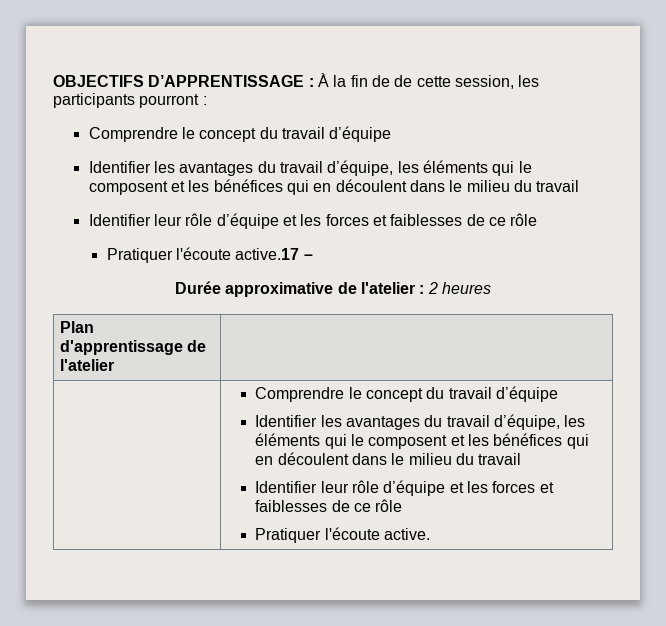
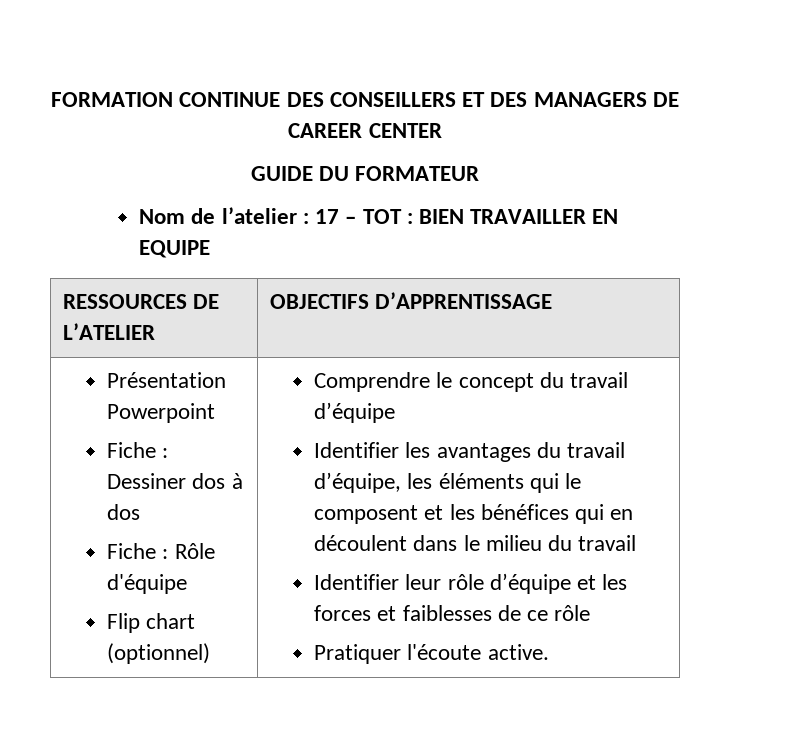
[53,73,540,89] [53,93,207,108] [88,126,392,142] [88,160,532,176] [88,179,580,195] [88,213,538,229] [106,247,313,263] [175,281,491,297] [60,321,95,333] [60,340,207,355] [60,359,115,371] OBJECTIFS D’APPRENTISSAGE : À la fin de de cette session, les participants pourront : // Comprendre le concept du travail d’équipe // Identifier les avantages du travail d’équipe, les éléments qui le composent et les bénéfices qui en découlent dans le milieu du travail // Identifier leur rôle d’équipe et les forces et faiblesses de ce rôle // Pratiquer l'écoute active.17 – // Durée approximative de l'atelier : 2 heures // Plan d'apprentissage de l'atelier | // -> [51,92,679,107] [288,123,442,138] [250,166,480,181] [139,207,619,224] [139,240,211,258] [62,294,219,309] [62,323,155,340] [269,292,552,309] [107,372,227,388] [107,403,216,423] [107,442,169,458] [107,473,243,489] [107,504,141,520] [107,543,215,559] [107,574,188,594] [107,613,196,633] [107,643,211,664] FORMATION CONTINUE DES CONSEILLERS ET DES MANAGERS DE CAREER CENTER // GUIDE DU FORMATEUR // Nom de l’atelier : 17 – TOT : BIEN TRAVAILLER EN EQUIPE // RESSOURCES DE L’ATELIER | OBJECTIFS D’APPRENTISSAGE // Présentation Powerpoint // Fiche : Dessiner dos à dos // Fiche : Rôle d'équipe // Flip chart (optionnel)

